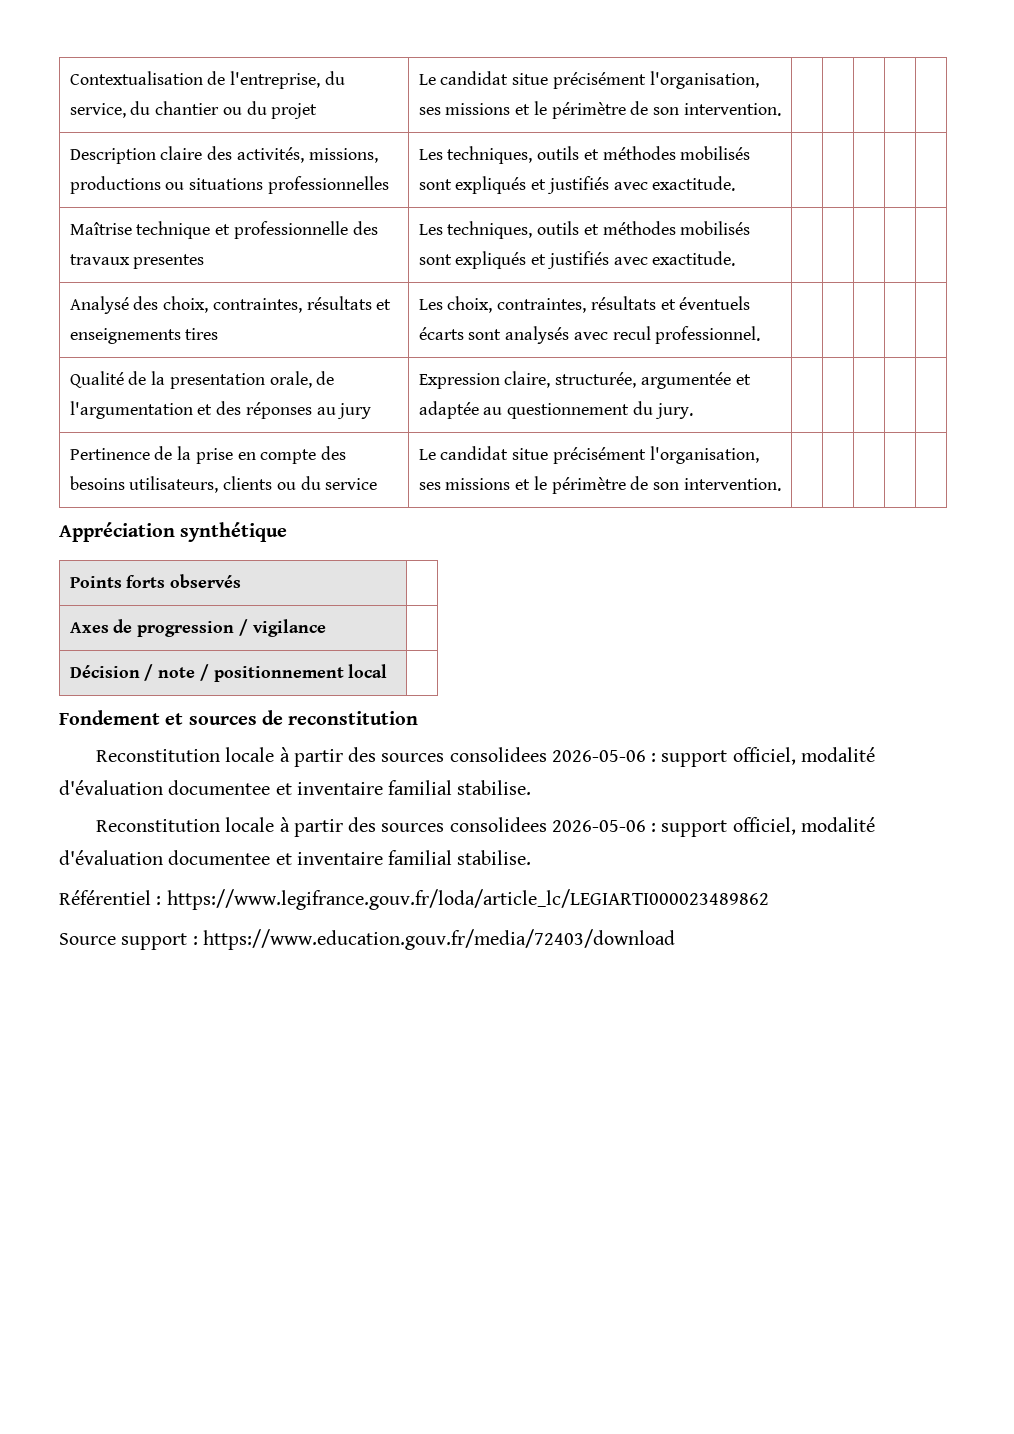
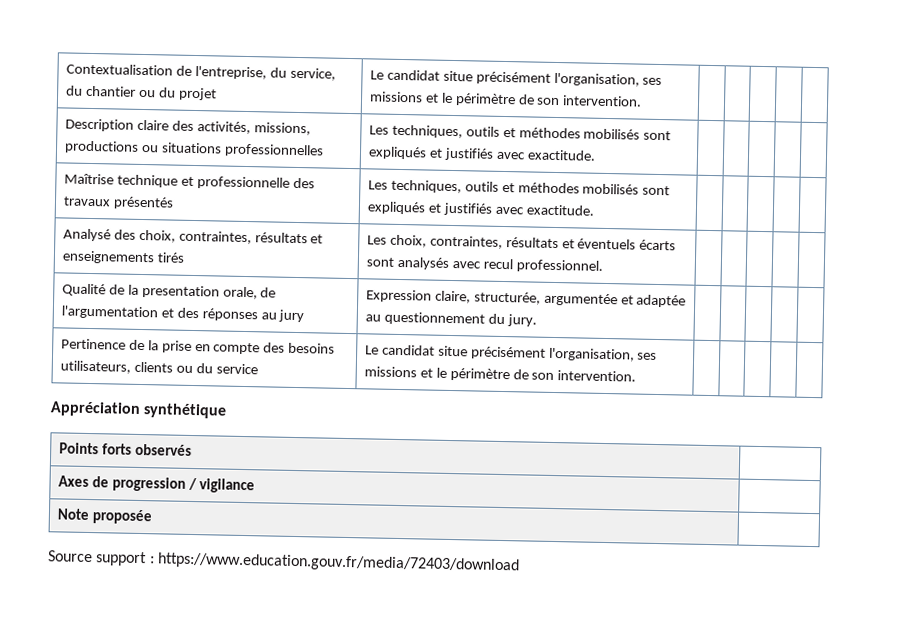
[133,254,205,269] presentes -> [112,196,174,210] présentés
[185,328,219,340] tires -> [156,252,185,263] tirés
[69,664,388,682] [59,710,419,725] [96,747,876,767] [59,780,532,795] [96,817,876,837] [59,850,532,865] [59,889,769,910] Décision / note / positionnement local | // Fondement et sources de reconstitution // Reconstitution locale à partir des sources consolidees 2026-05-06 : support officiel, modalité d'évaluation documentee et inventaire familial stabilise. // Reconstitution locale à partir des sources consolidees 2026-05-06 : support officiel, modalité d'évaluation documentee et inventaire familial stabilise. // Référentiel : https://www.legifrance.gouv.fr/loda/article_lc/LEGIARTI000023489862 -> [56,508,153,525] Note proposée |

